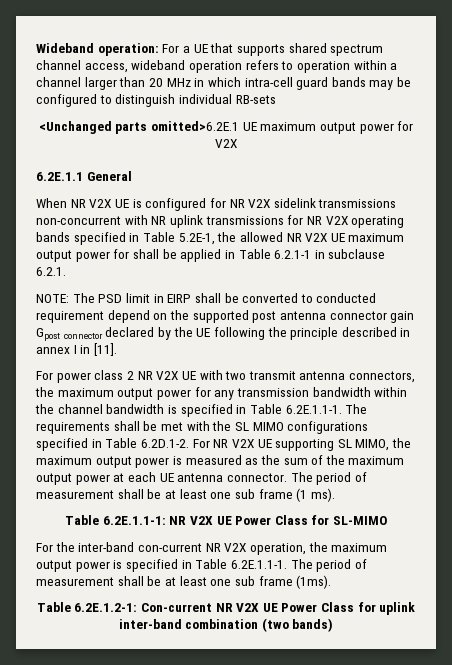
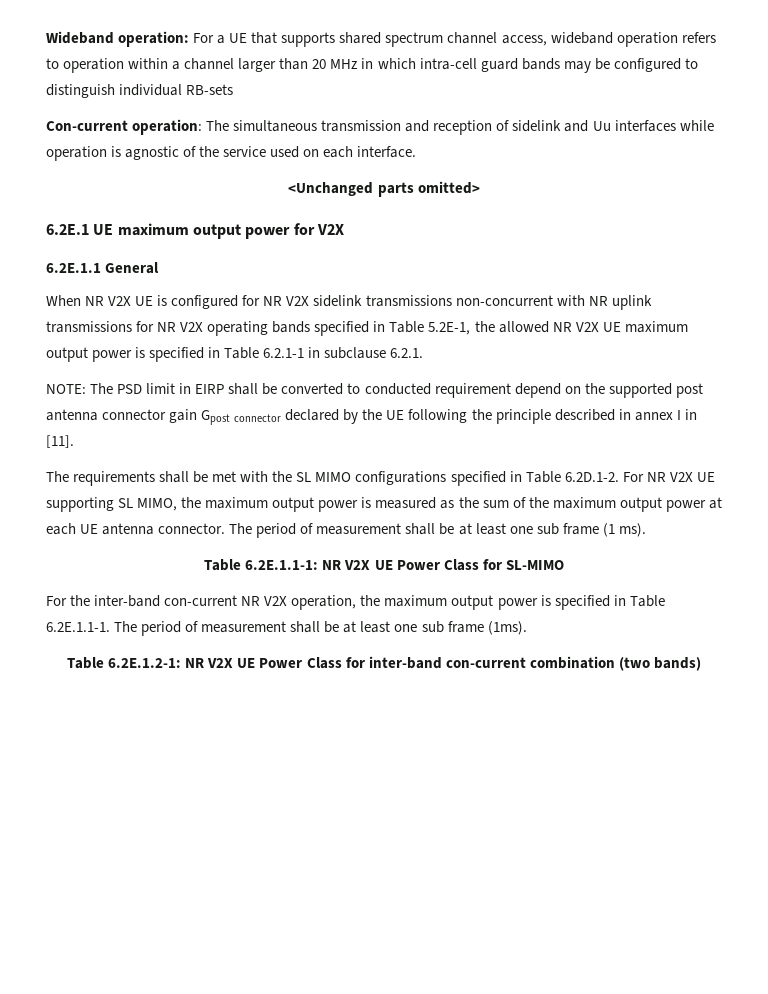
(276, 99) none -> [46,119,714,135] [46,146,417,161] // Con-current operation: The simultaneous transmission and reception of sidelink and Uu interfaces while operation is agnostic of the service used on each interface.
[151,121,240,131] omitted>6.2E.1 -> [417,181,480,194] [46,224,89,235] omitted> // 6.2E.1
[113,249,222,262] for shall be applied -> [135,347,205,362] is specified
[36,370,416,383] [35,387,408,400] [35,404,342,417] For power class 2 NR V2X UE with two transmit antenna connectors, the maximum output power for any transmission bandwidth within the channel bandwidth is specified in Table 6.2E.1.1-1. -> (74, 441) none
[140,602,416,615] [118,619,182,629] Con-current NR V2X UE Power Class for uplink inter-band -> [185,656,526,669] NR V2X UE Power Class for inter-band con-current

